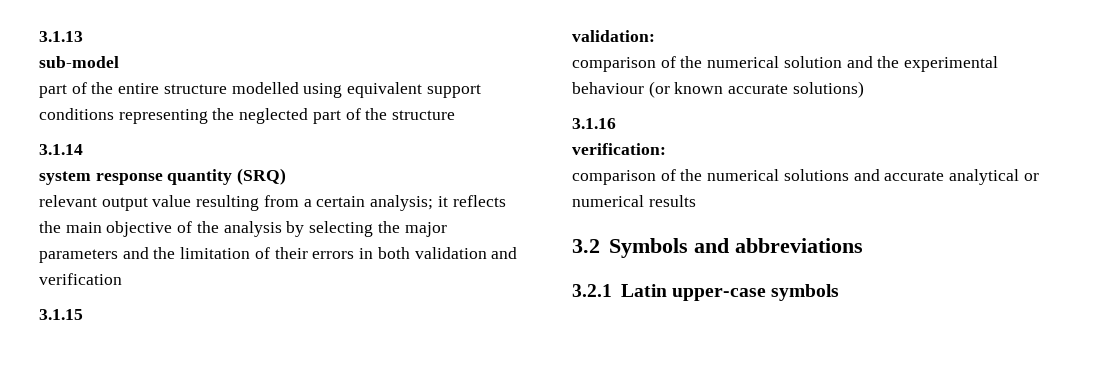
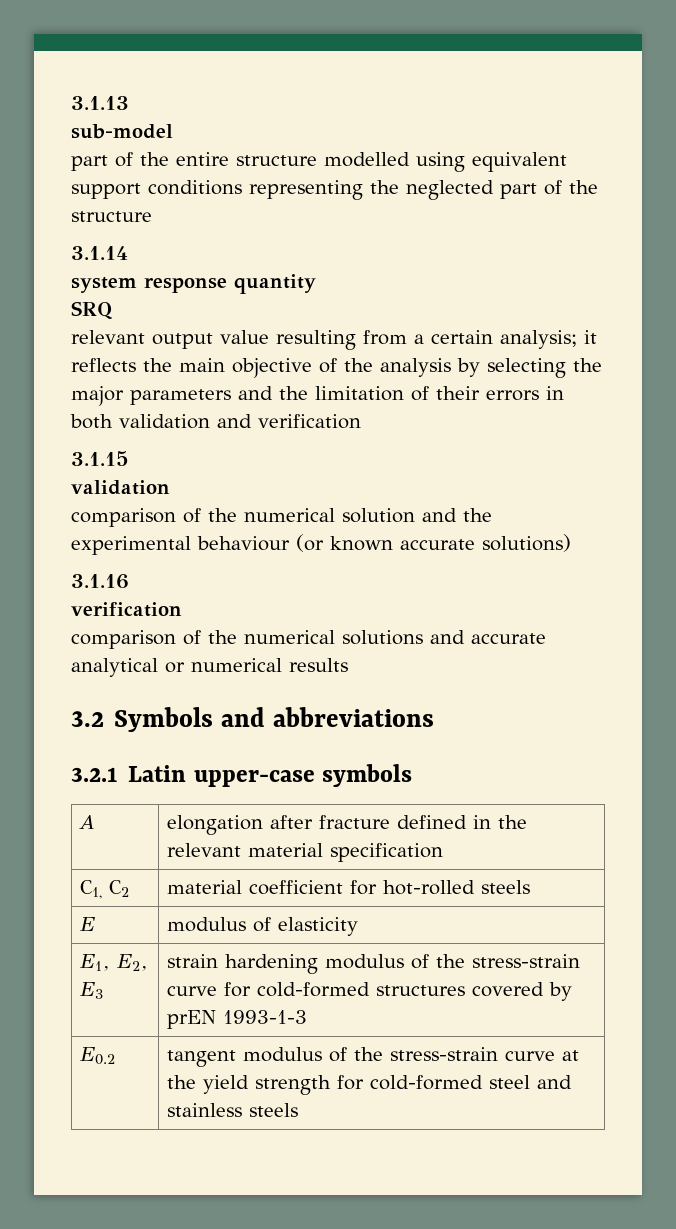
[237,168,287,185] (SRQ) -> [71,301,112,320] // SRQ
[572,30,655,42] validation: -> [71,480,170,495] validation
[572,143,666,155] verification: -> [71,602,182,617] verification
(840, 292) none -> [78,815,94,829] [166,815,527,835] [166,843,443,862] [79,880,129,899] [166,880,530,895] [79,917,95,931] [166,917,358,936] [79,954,148,971] [79,982,103,999] [166,954,580,974] [166,982,572,1001] [166,1010,307,1029] [79,1047,115,1065] [166,1047,579,1067] [166,1075,572,1095] [166,1103,298,1117] // A | elongation after fracture defined in the relevant material specification // C1, C2 | material coefficient for hot-rolled steels // E | modulus of elasticity // E1, E2, E3 | strain hardening modulus of the stress-strain curve for cold-formed structures covered by prEN 1993-1-3 // E0.2 | tangent modulus of the stress-strain curve at the yield strength for cold-formed steel and stainless steels

